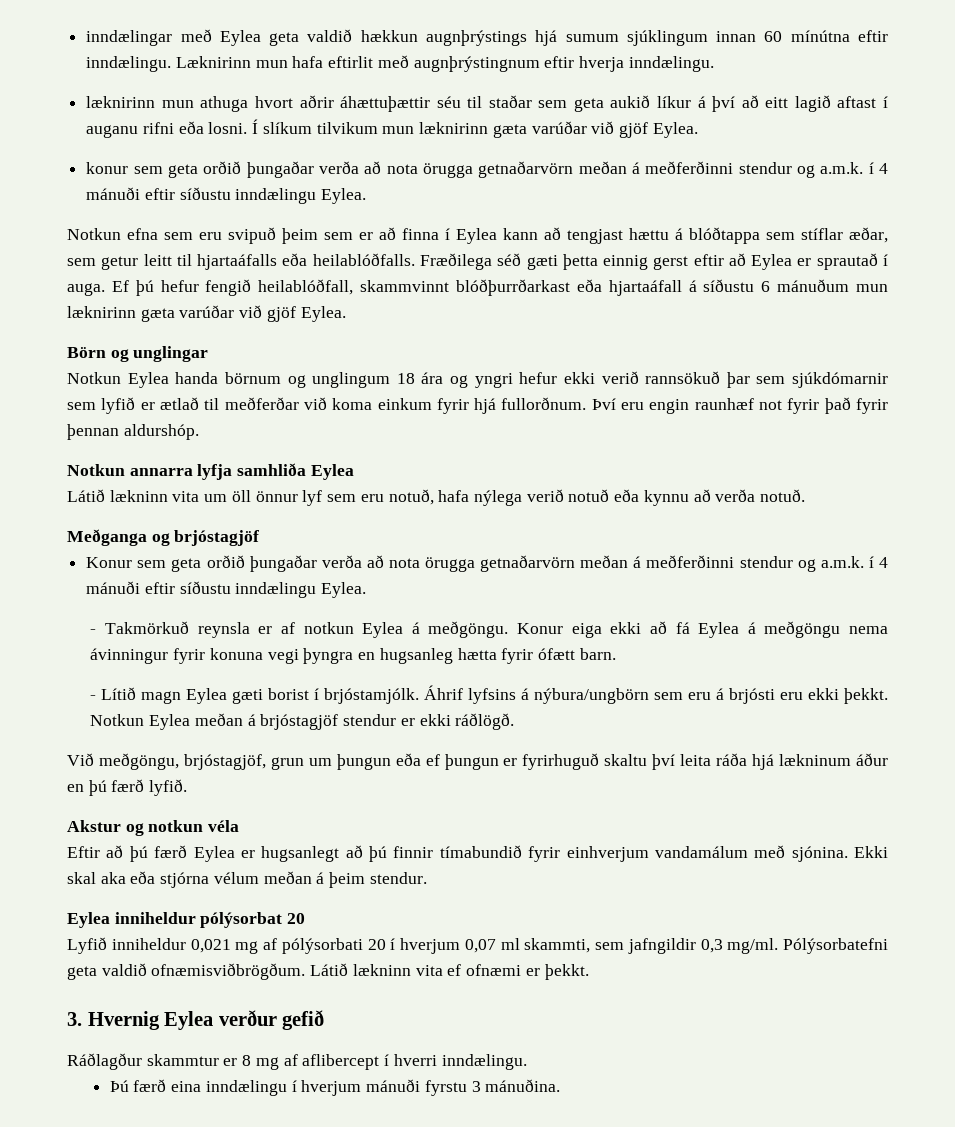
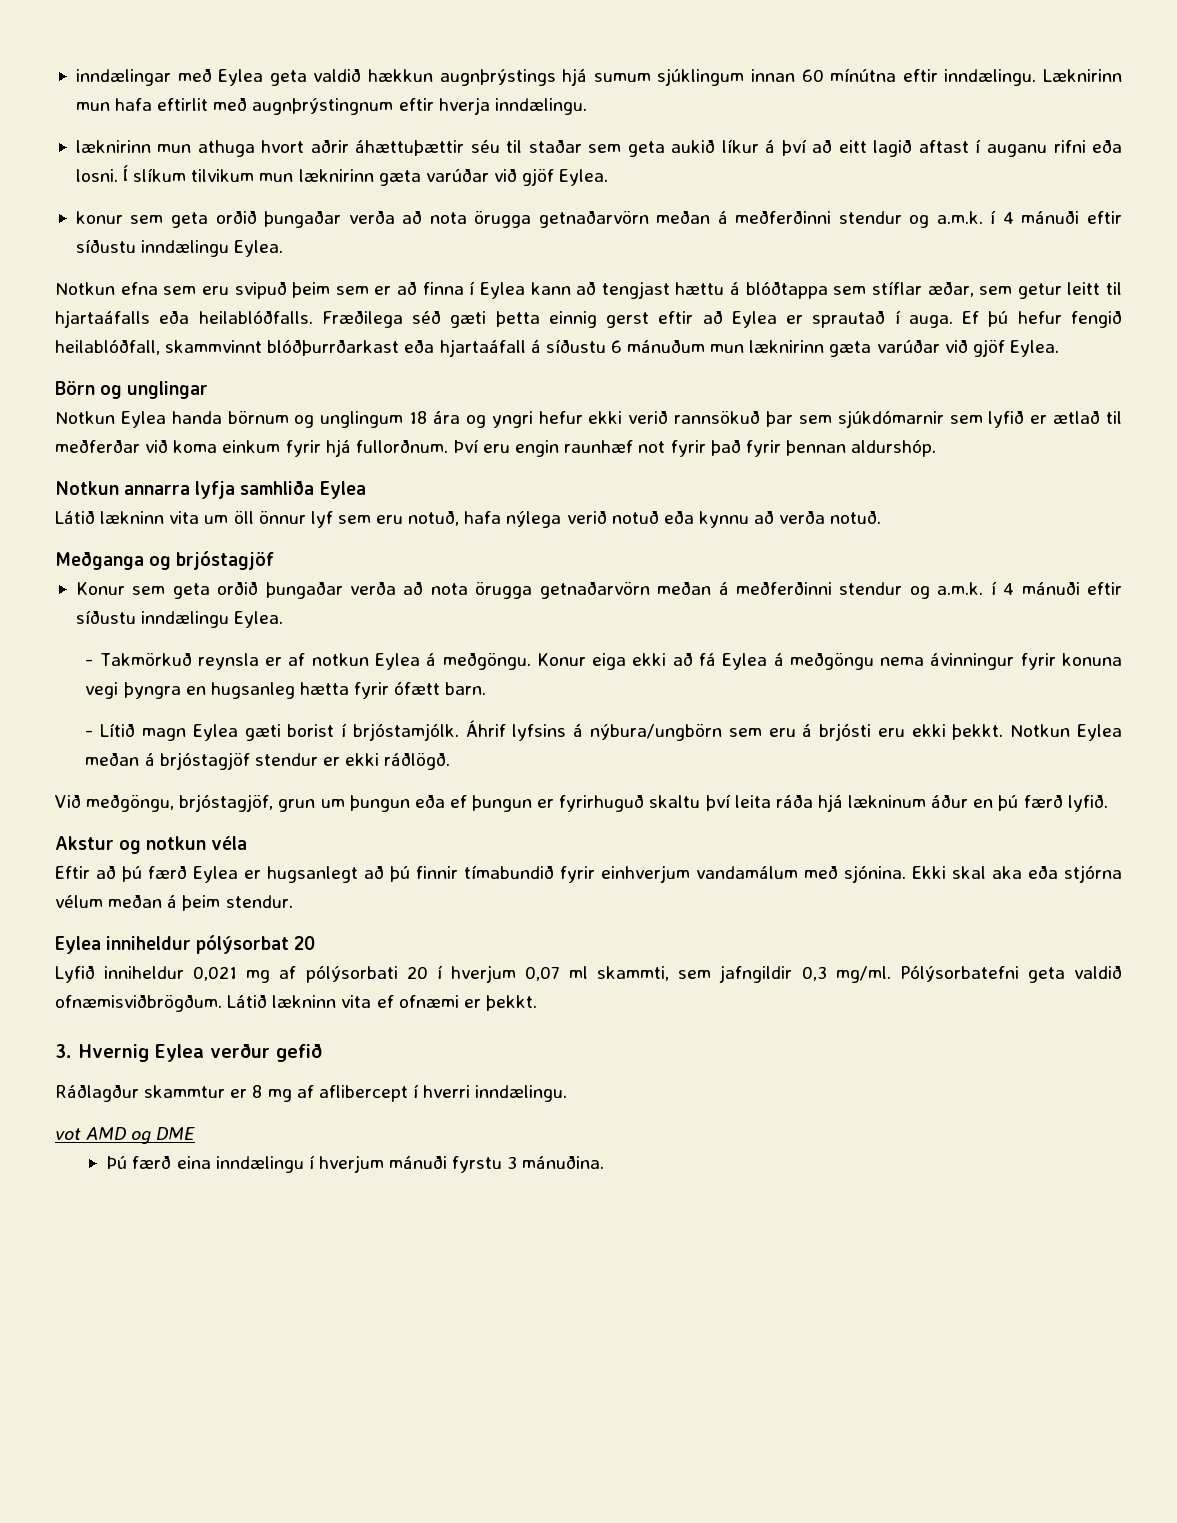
(527, 1062) none -> [55,1127,196,1144] // vot AMD og DME

